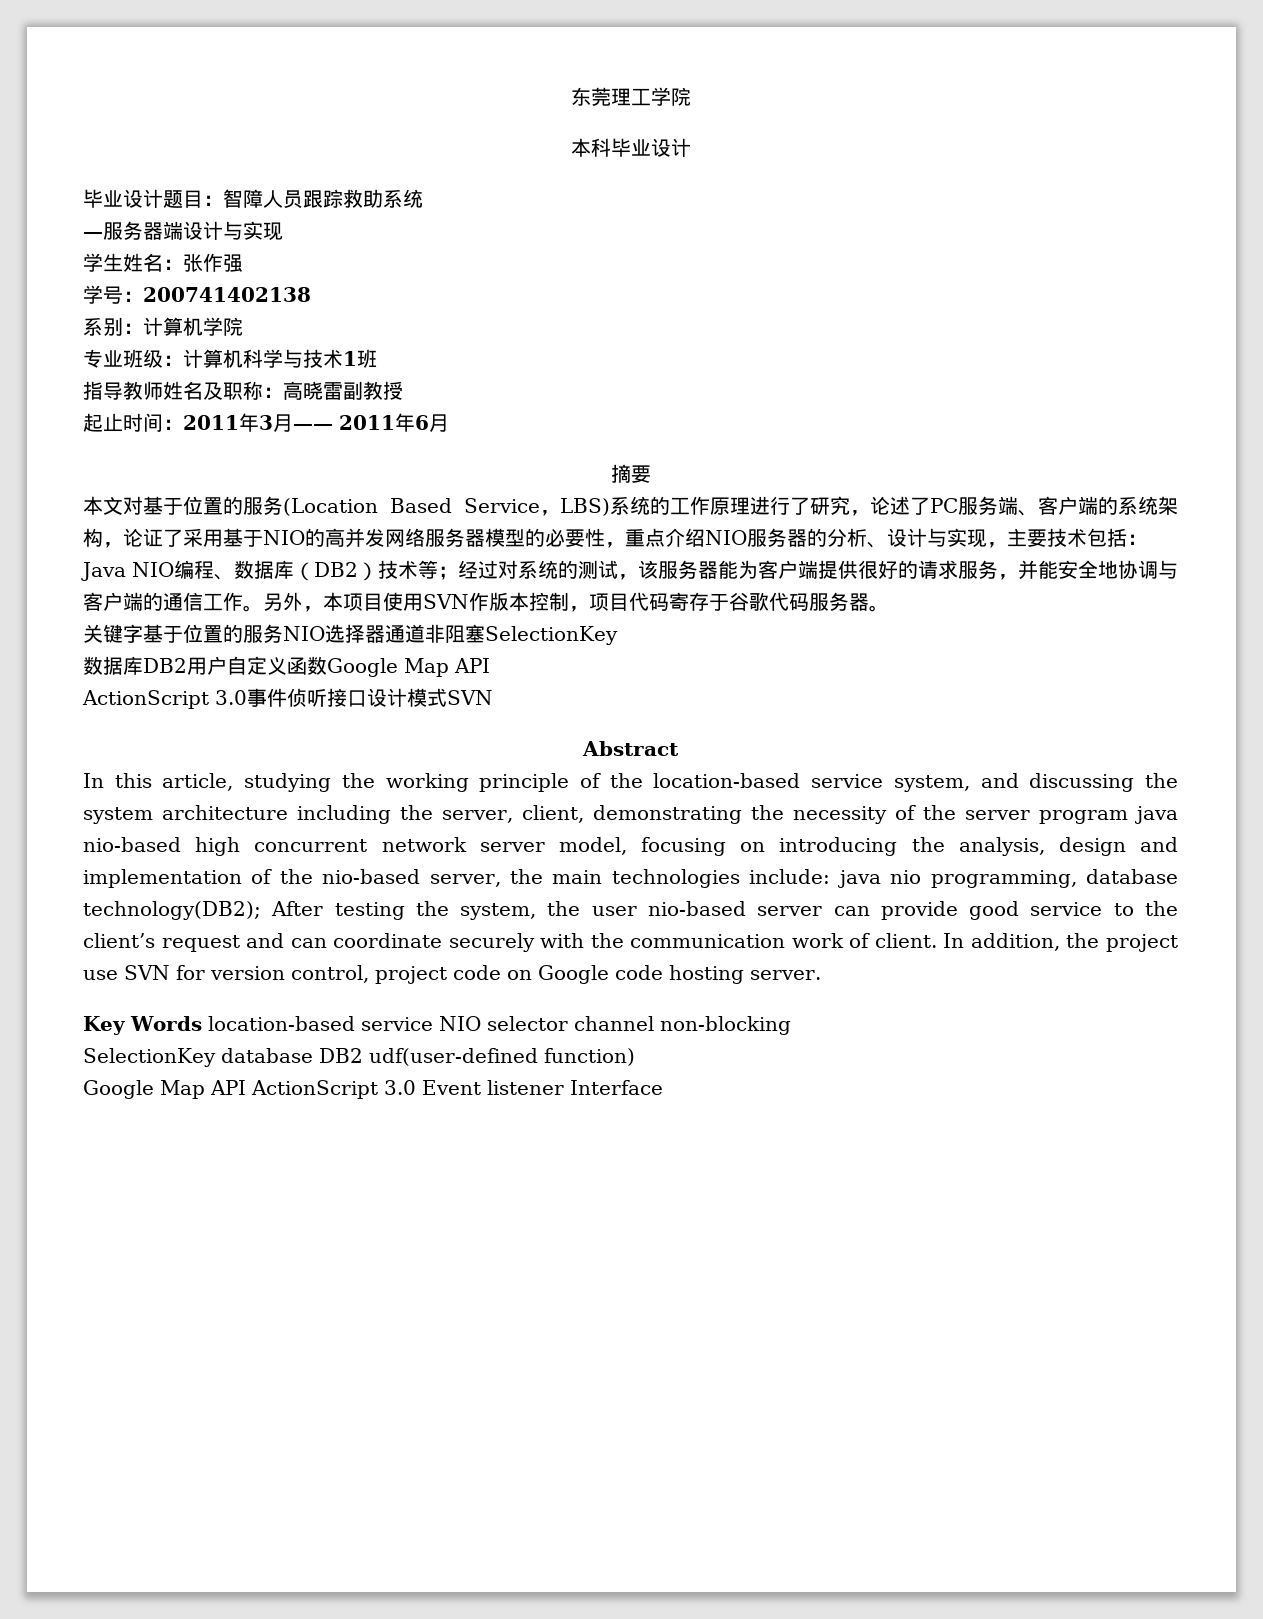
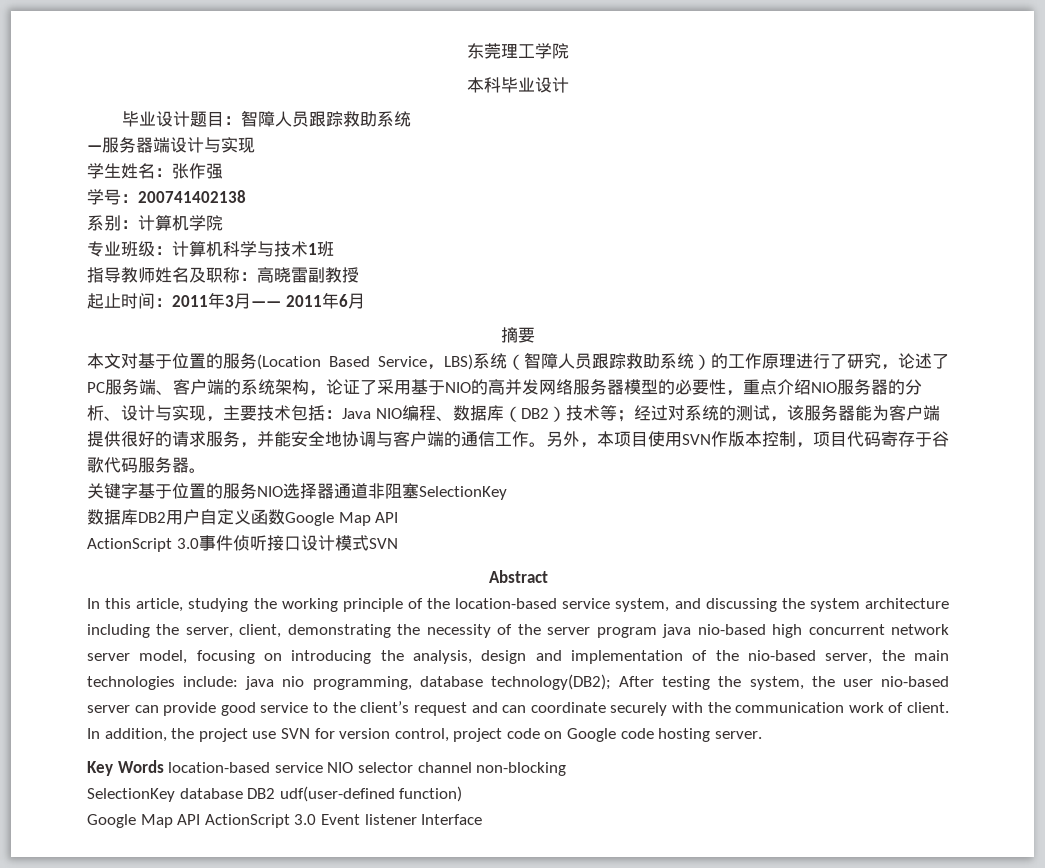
(650, 505) none -> [506,352,711,370] （智障人员跟踪救助系统）

